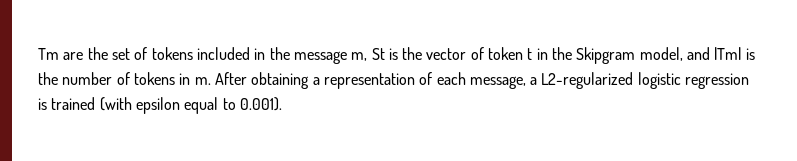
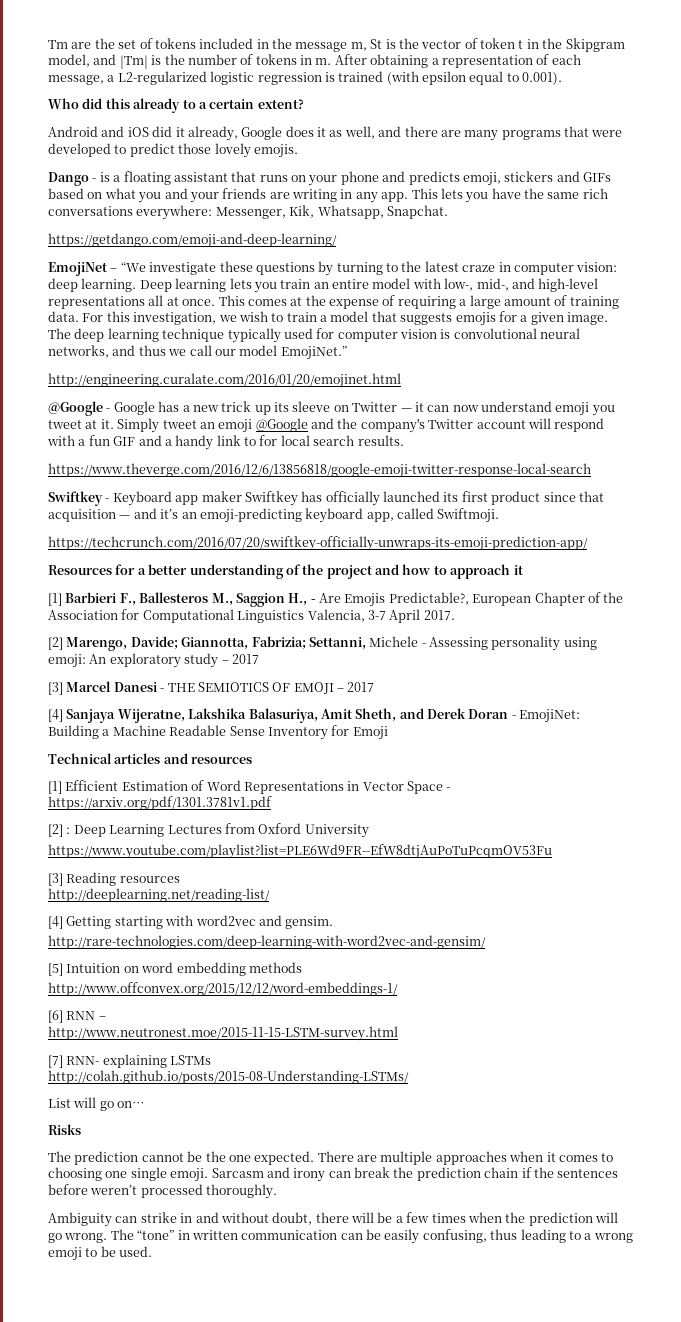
(282, 104) none -> [48,98,304,113] [48,126,623,141] [48,143,298,158] [48,171,611,186] [48,188,608,203] [48,205,448,220] [48,233,337,248] [48,261,618,276] [48,278,599,293] [48,295,619,309] [48,311,608,326] [48,328,581,343] [48,345,347,360] [48,373,401,388] [48,401,615,416] [48,418,605,433] [47,435,404,450] [48,463,591,478] [48,491,604,506] [48,508,500,523] [48,536,588,551] [48,564,523,579] [48,592,624,607] [48,609,455,623] [48,636,597,651] [48,653,259,668] [48,681,375,695] [48,708,581,723] [48,725,388,740] [48,753,253,764] [48,780,451,794] [48,796,272,810] [48,823,369,838] [48,844,552,859] [48,872,180,886] [48,888,270,902] [48,915,334,929] [48,935,486,949] [48,962,302,976] [48,982,398,996] [48,1010,106,1023] [48,1026,398,1041] [48,1054,212,1068] [48,1070,409,1084] [48,1097,146,1111] [48,1124,81,1135] [48,1151,614,1165] [48,1167,619,1182] [48,1184,278,1199] [48,1212,618,1227] [48,1229,633,1244] [48,1246,153,1261] // Who did this already to a certain extent? // Android and iOS did it already, Google does it as well, and there are many programs that were developed to predict those lovely emojis. // Dango - is a floating assistant that runs on your phone and predicts emoji, stickers and GIFs based on what you and your friends are writing in any app. This lets you have the same rich conversations everywhere: Messenger, Kik, Whatsapp, Snapchat. // https://getdango.com/emoji-and-deep-learning/ // EmojiNet – “We investigate these questions by turning to the latest craze in computer vision: deep learning. Deep learning lets you train an entire model with low-, mid-, and high-level representations all at once. This comes at the expense of requiring a large amount of training data. For this investigation, we wish to train a model that suggests emojis for a given image. The deep learning technique typically used for computer vision is convolutional neural networks, and thus we call our model EmojiNet.” // http://engineering.curalate.com/2016/01/20/emojinet.html // @Google - Google has a new trick up its sleeve on Twitter — it can now understand emoji you tweet at it. Simply tweet an emoji @Google and the company's Twitter account will respond with a fun GIF and a handy link to for local search results. // https://www.theverge.com/2016/12/6/13856818/google-emoji-twitter-response-local-search // Swiftkey - Keyboard app maker Swiftkey has officially launched its first product since that acquisition — and it’s an emoji-predicting keyboard app, called Swiftmoji. // https://techcrunch.com/2016/07/20/swiftkey-officially-unwraps-its-emoji-prediction-app/ // Resources for a better understanding of the project and how to approach it // [1] Barbieri F., Ballesteros M., Saggion H., - Are Emojis Predictable?, European Chapter of the Association for Computational Linguistics Valencia, 3-7 April 2017. // [2] Marengo, Davide; Giannotta, Fabrizia; Settanni, Michele - Assessing personality using emoji: An exploratory study – 2017 // [3] Marcel Danesi - THE SEMIOTICS OF EMOJI – 2017 // [4] Sanjaya Wijeratne, Lakshika Balasuriya, Amit Sheth, and Derek Doran - EmojiNet: Building a Machine Readable Sense Inventory for Emoji // Technical articles and resources // [1] Efficient Estimation of Word Representations in Vector Space - https://arxiv.org/pdf/1301.3781v1.pdf // [2] : Deep Learning Lectures from Oxford University // https://www.youtube.com/playlist?list=PLE6Wd9FR--EfW8dtjAuPoTuPcqmOV53Fu // [3] Reading resources // http://deeplearning.net/reading-list/ // [4] Getting starting with word2vec and gensim. // http://rare-technologies.com/deep-learning-with-word2vec-and-gensim/ // [5] Intuition on word embedding methods // http://www.offconvex.org/2015/12/12/word-embeddings-1/ // [6] RNN – // http://www.neutronest.moe/2015-11-15-LSTM-survey.html // [7] RNN- explaining LSTMs // http://colah.github.io/posts/2015-08-Understanding-LSTMs/ // List will go on… // Risks // The prediction cannot be the one expected. There are multiple approaches when it comes to choosing one single emoji. Sarcasm and irony can break the prediction chain if the sentences before weren’t processed thoroughly. // Ambiguity can strike in and without doubt, there will be a few times when the prediction will go wrong. The “tone” in written communication can be easily confusing, thus leading to a wrong emoji to be used.

